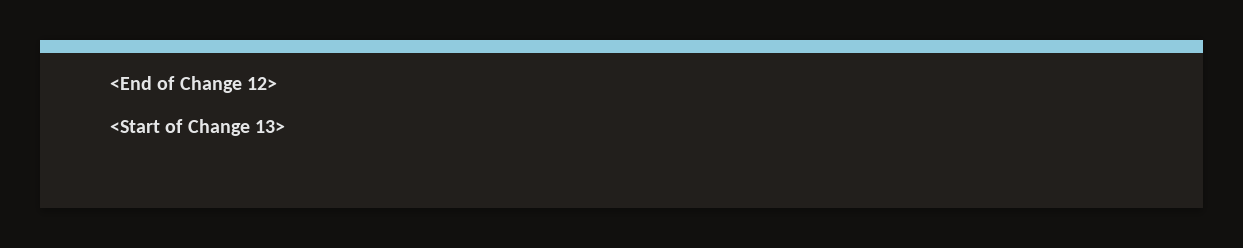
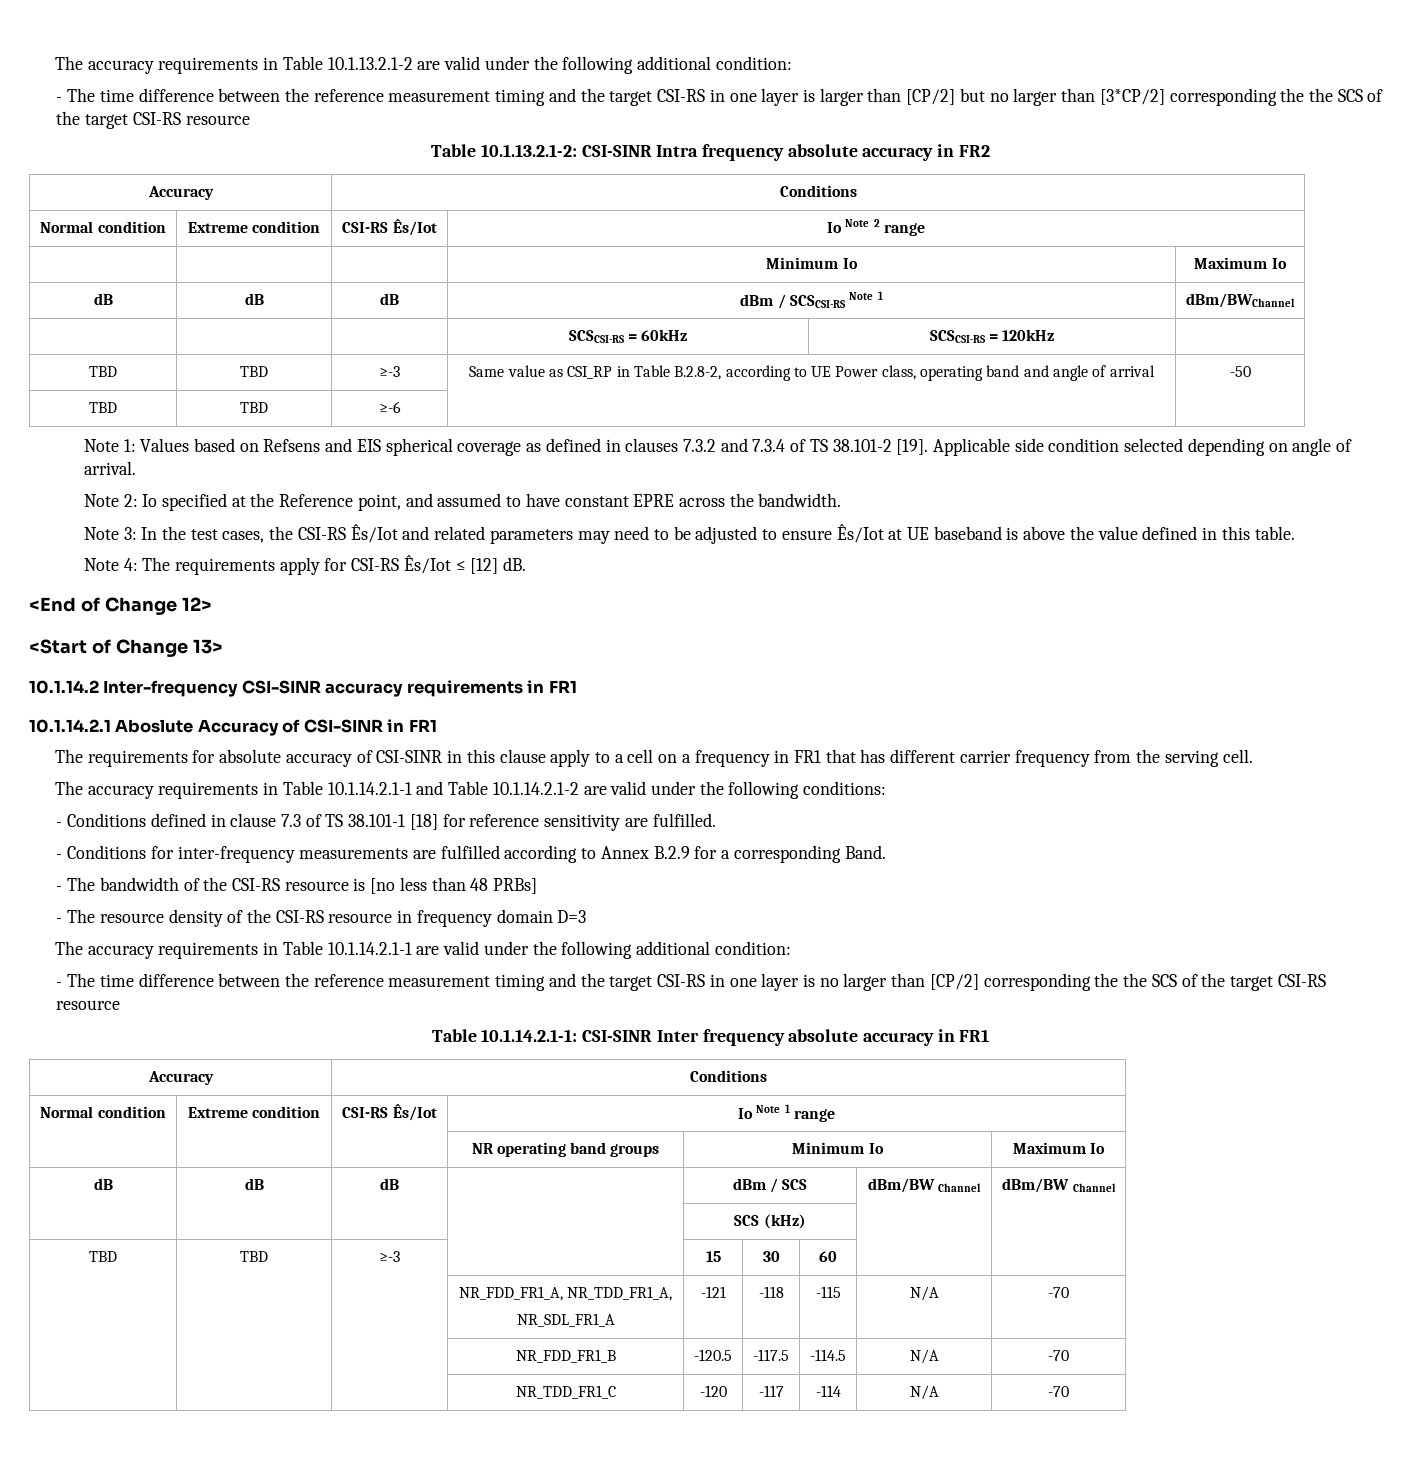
(110, 83) none -> [54,56,792,74] [56,88,1384,106] [56,111,250,129] [431,144,990,161] [147,186,214,200] [779,185,857,197] [40,221,166,233] [187,221,321,233] [342,219,437,236] [827,219,925,236] [766,257,858,269] [1194,257,1287,269] [93,293,113,305] [244,293,264,305] [380,293,399,305] [740,291,883,309] [1186,293,1295,308] [568,329,688,343] [929,329,1055,343] [89,366,117,377] [240,366,268,377] [379,366,400,377] [469,365,1155,381] [1229,366,1251,377] [89,402,117,413] [240,402,268,413] [378,401,401,413] [83,438,1353,456] [83,461,136,475] [83,493,842,511] [83,524,1295,544] [83,555,527,575] The accuracy requirements in Table 10.1.13.2.1-2 are valid under the following additional condition: // - The time difference between the reference measurement timing and the target CSI-RS in one layer is larger than [CP/2] but no larger than [3*CP/2] corresponding the the SCS of the target CSI-RS resource // Table 10.1.13.2.1-2: CSI-SINR Intra frequency absolute accuracy in FR2 // Accuracy | Conditions // Normal condition | Extreme condition | CSI-RS Ês/Iot | Io Note 2 range // | | | Minimum Io | Maximum Io // dB | dB | dB | dBm / SCSCSI-RS Note 1 | dBm/BWChannel // | | | SCSCSI-RS = 60kHz | SCSCSI-RS = 120kHz | // TBD | TBD | ≥-3 | Same value as CSI_RP in Table B.2.8-2, according to UE Power class, operating band and angle of arrival | -50 // TBD | TBD | ≥-6 | | // Note 1: Values based on Refsens and EIS spherical coverage as defined in clauses 7.3.2 and 7.3.4 of TS 38.101-2 [19]. Applicable side condition selected depending on angle of arrival. // Note 2: Io specified at the Reference point, and assumed to have constant EPRE across the bandwidth. // Note 3: In the test cases, the CSI-RS Ês/Iot and related parameters may need to be adjusted to ensure Ês/Iot at UE baseband is above the value defined in this table. // Note 4: The requirements apply for CSI-RS Ês/Iot ≤ [12] dB. //
(285, 126) none -> [29,680,577,697] [29,719,437,736] [54,749,1253,767] [54,781,887,799] [56,813,716,831] [56,845,886,863] [56,877,538,894] [56,909,587,927] [54,941,791,959] [56,973,1326,991] [56,1000,121,1010] [431,1029,990,1046] [147,1071,214,1085] [690,1070,767,1082] [40,1106,166,1118] [187,1106,321,1118] [342,1104,437,1121] [738,1104,835,1122] [471,1142,660,1157] [792,1142,884,1154] [1012,1142,1106,1154] [93,1178,113,1190] [244,1178,264,1190] [380,1178,399,1190] [732,1178,808,1193] [867,1178,982,1193] [1002,1178,1116,1193] [734,1214,806,1229] [89,1251,117,1262] [240,1251,268,1262] [379,1251,400,1262] [705,1251,721,1262] [762,1251,780,1262] [819,1251,837,1262] [458,1286,673,1301] [516,1313,615,1327] [700,1286,726,1298] [758,1286,784,1298] [815,1286,841,1298] [909,1286,939,1301] [1048,1287,1069,1298] [515,1349,616,1363] [694,1349,732,1361] [753,1349,789,1361] [810,1349,846,1361] [909,1349,939,1364] [1048,1350,1069,1361] [515,1385,616,1399] [699,1385,727,1397] [758,1385,784,1397] [815,1385,841,1397] [909,1385,939,1400] [1048,1386,1069,1397] // 10.1.14.2 Inter-frequency CSI-SINR accuracy requirements in FR1 // 10.1.14.2.1 Aboslute Accuracy of CSI-SINR in FR1 // The requirements for absolute accuracy of CSI-SINR in this clause apply to a cell on a frequency in FR1 that has different carrier frequency from the serving cell. // The accuracy requirements in Table 10.1.14.2.1-1 and Table 10.1.14.2.1-2 are valid under the following conditions: // - Conditions defined in clause 7.3 of TS 38.101-1 [18] for reference sensitivity are fulfilled. // - Conditions for inter-frequency measurements are fulfilled according to Annex B.2.9 for a corresponding Band. // - The bandwidth of the CSI-RS resource is [no less than 48 PRBs] // - The resource density of the CSI-RS resource in frequency domain D=3 // The accuracy requirements in Table 10.1.14.2.1-1 are valid under the following additional condition: // - The time difference between the reference measurement timing and the target CSI-RS in one layer is no larger than [CP/2] corresponding the the SCS of the target CSI-RS resource // Table 10.1.14.2.1-1: CSI-SINR Inter frequency absolute accuracy in FR1 // Accuracy | Conditions // Normal condition | Extreme condition | CSI-RS Ês/Iot | Io Note 1 range // | | | NR operating band groups | Minimum Io | Maximum Io // dB | dB | dB | | dBm / SCS | dBm/BW Channel | dBm/BW Channel // | | | | SCS (kHz) | | // TBD | TBD | ≥-3 | | 15 | 30 | 60 | | // | | | NR_FDD_FR1_A, NR_TDD_FR1_A, // NR_SDL_FR1_A | -121 | -118 | -115 | N/A | -70 // | | | NR_FDD_FR1_B | -120.5 | -117.5 | -114.5 | N/A | -70 // | | | NR_TDD_FR1_C | -120 | -117 | -114 | N/A | -70

